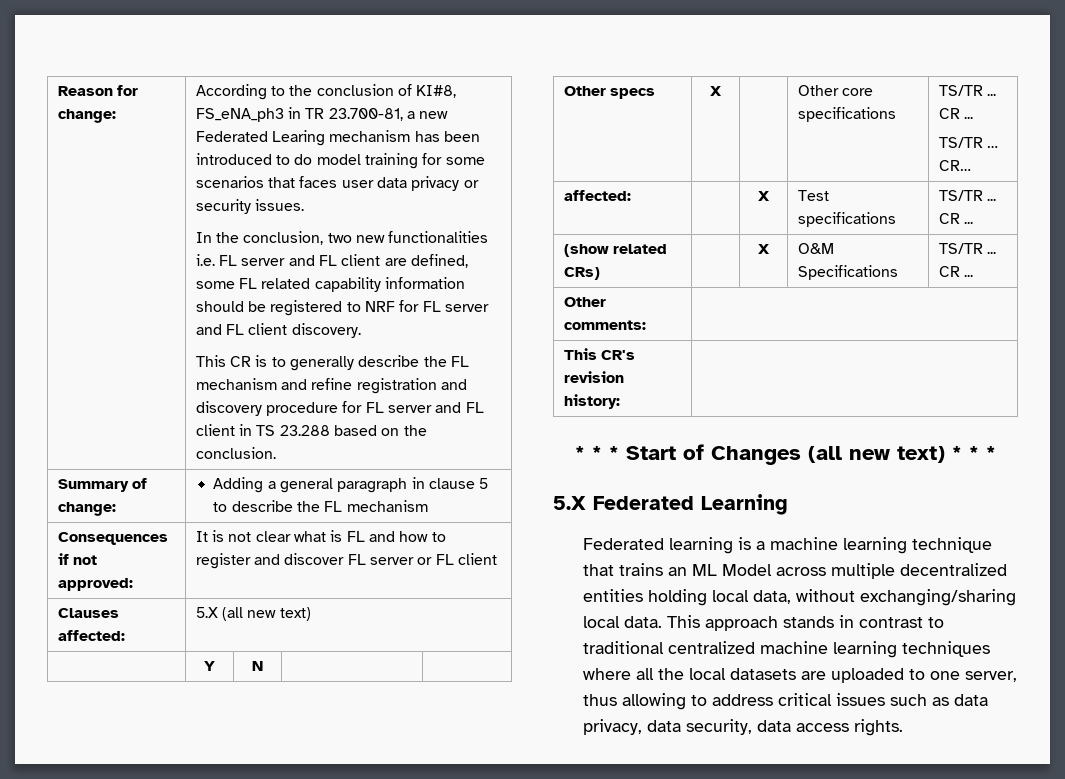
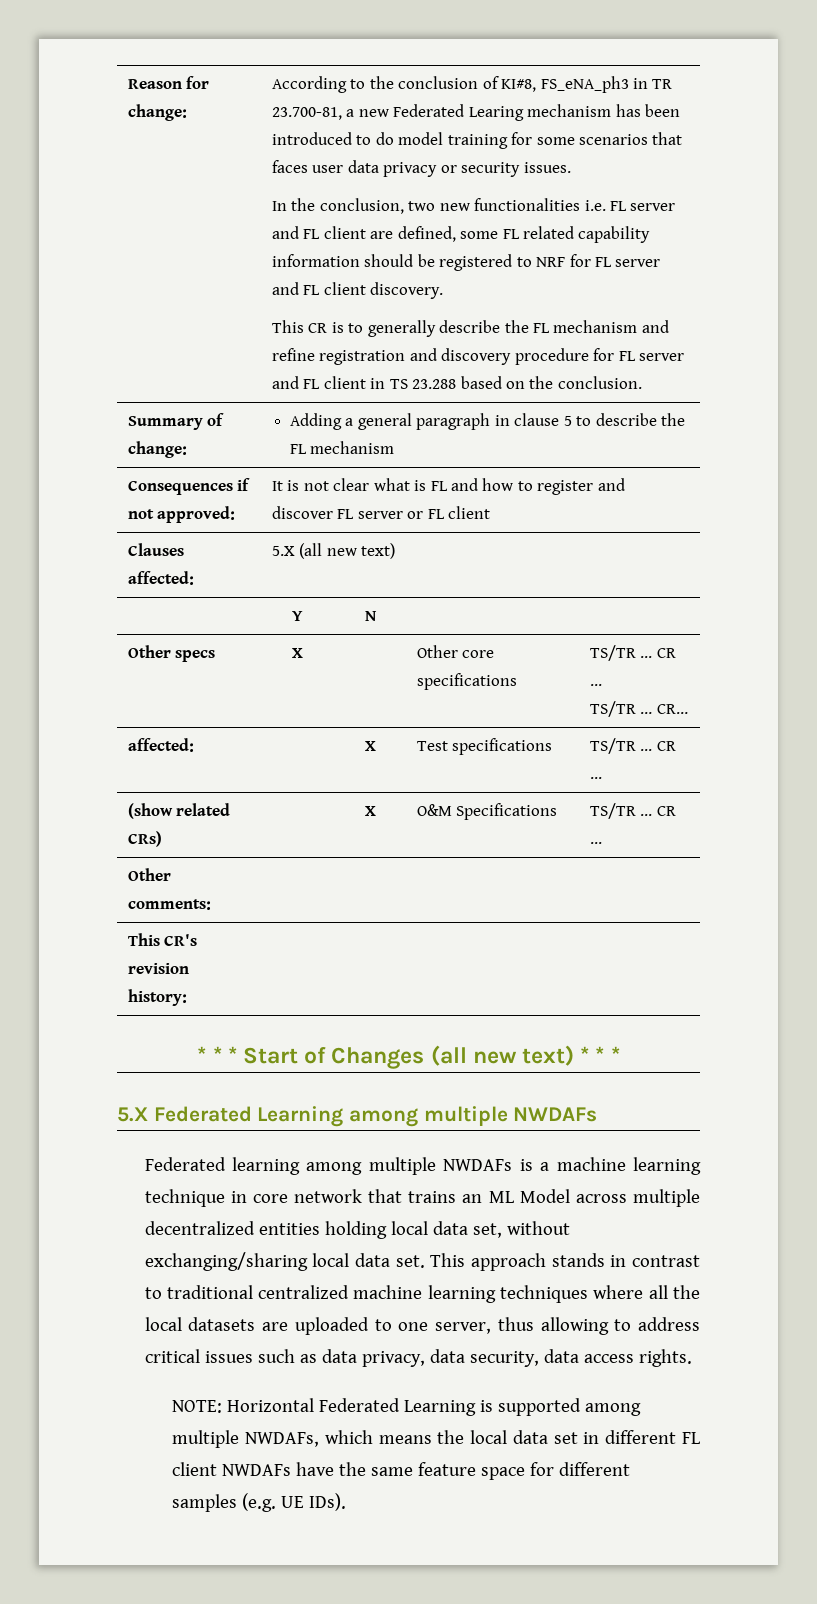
(788, 504) none -> [349,1106,598,1127] among multiple NWDAFs
(734, 545) none -> [306,1157,513,1175] among multiple NWDAFs
(993, 545) none -> [230,1189,363,1203] in core network
[753,590,792,604] data, -> [432,1221,502,1238] data set,
[624,616,663,628] data. -> [354,1253,425,1268] data set.
(904, 727) none -> [172,1398,642,1416] [172,1430,700,1448] [172,1462,631,1480] [172,1493,347,1512] // NOTE: Horizontal Federated Learning is supported among multiple NWDAFs, which means the local data set in different FL client NWDAFs have the same feature space for different samples (e.g. UE IDs).

